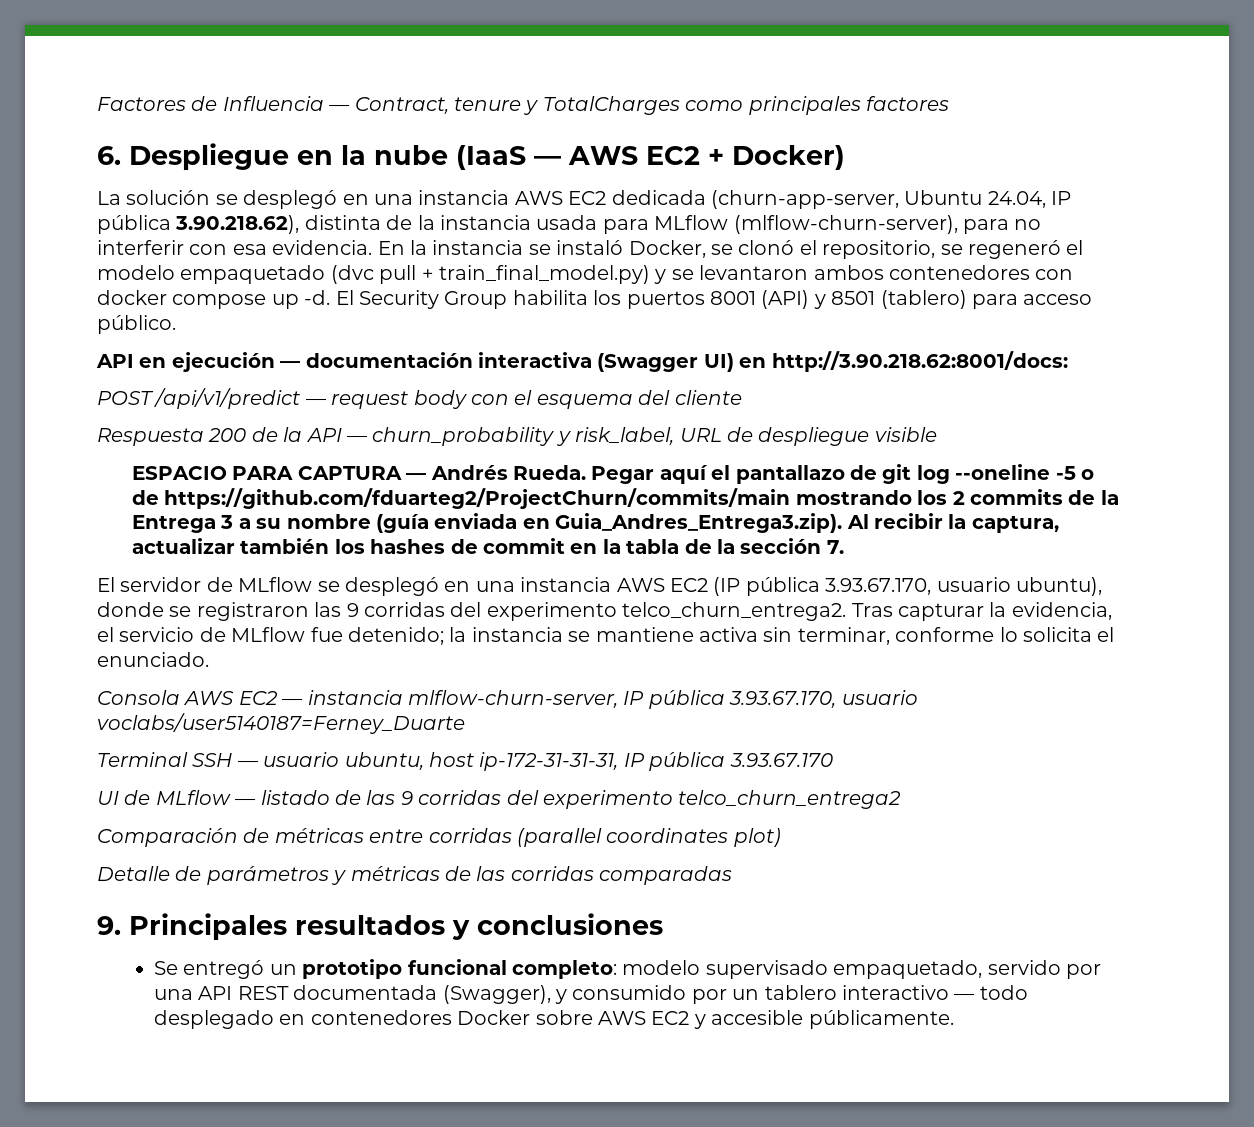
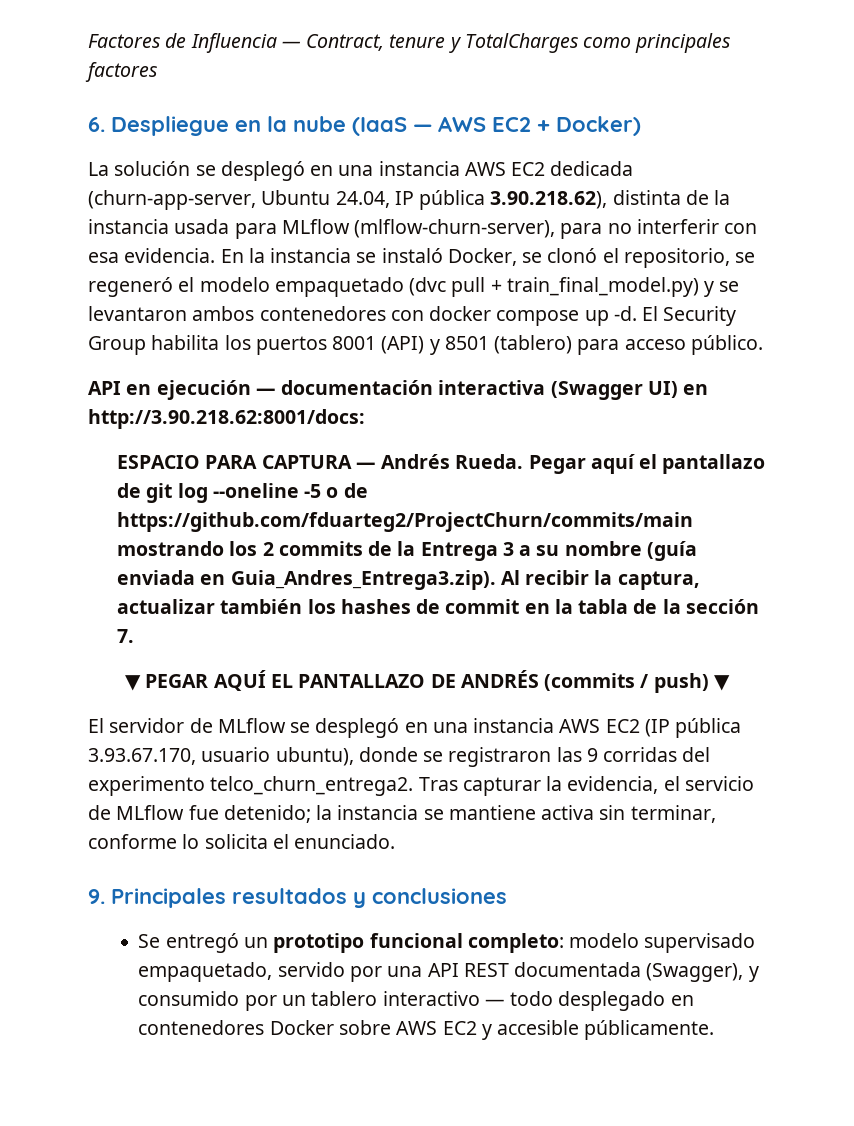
[97,388,742,409] [97,427,937,446] // POST /api/v1/predict — request body con el esquema del cliente // Respuesta 200 de la API — churn_probability y risk_label, URL de despliegue visible -> (365, 419) none
(844, 547) none -> [125,670,730,693] // ▼ PEGAR AQUÍ EL PANTALLAZO DE ANDRÉS (commits / push) ▼
[97,690,918,709] [97,713,465,734] [97,752,833,771] [97,790,902,809] [97,828,781,847] [97,866,733,885] // Consola AWS EC2 — instancia mlflow-churn-server, IP pública 3.93.67.170, usuario voclabs/user5140187=Ferney_Duarte // Terminal SSH — usuario ubuntu, host ip-172-31-31-31, IP pública 3.93.67.170 // UI de MLflow — listado de las 9 corridas del experimento telco_churn_entrega2 // Comparación de métricas entre corridas (parallel coordinates plot) // Detalle de parámetros y métricas de las corridas comparadas -> (396, 841) none

